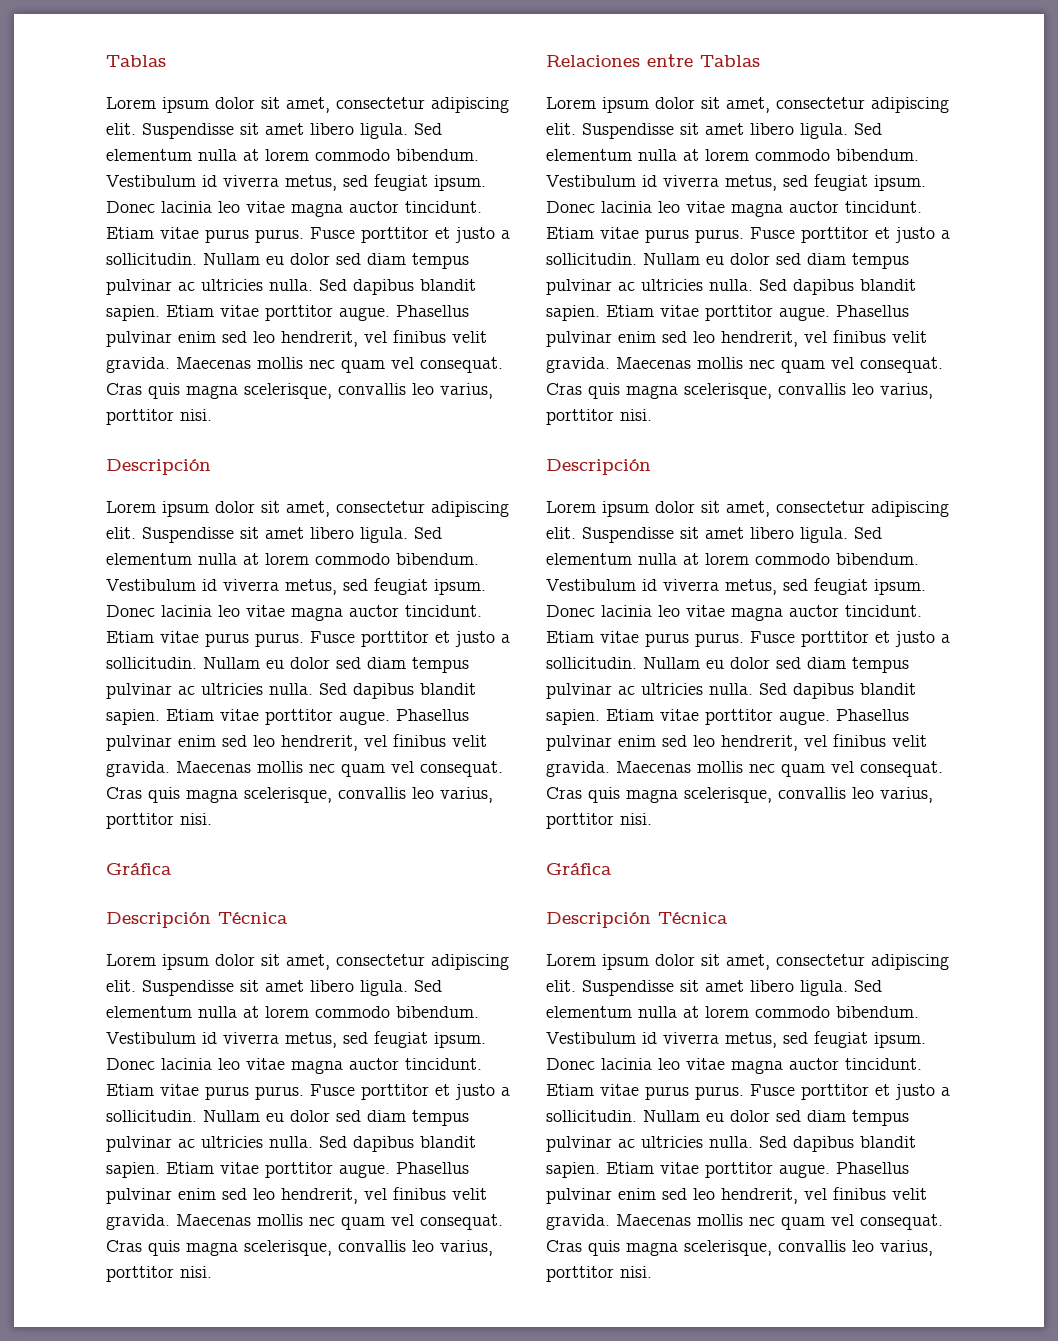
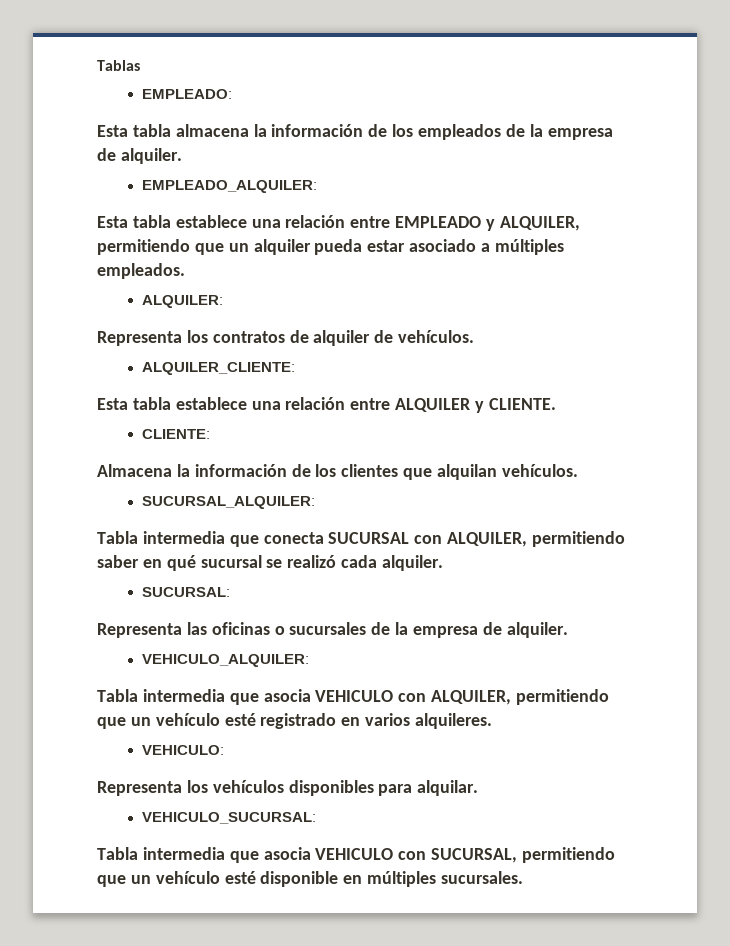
[106,55,166,67] [106,97,509,113] [106,123,442,139] [106,149,479,161] [106,174,486,191] [106,201,482,217] [106,227,510,243] [106,253,469,269] [106,279,476,295] [106,305,469,321] [106,330,487,347] [106,357,503,373] [106,383,493,399] [106,409,212,425] [106,459,211,475] [106,501,509,517] [106,527,442,543] [106,553,479,565] [106,578,486,595] [106,605,482,621] [106,631,510,647] [106,657,469,673] [106,683,476,699] [106,709,469,725] [106,734,487,751] [106,761,503,777] [106,787,493,803] [106,813,212,829] [106,863,172,875] [106,912,288,928] [106,954,509,970] [106,980,442,996] [106,1006,479,1018] [106,1031,486,1048] [106,1058,482,1074] [106,1084,510,1100] [106,1110,469,1126] [106,1136,476,1152] [106,1162,469,1178] [106,1187,487,1204] [106,1214,503,1230] [106,1240,493,1256] [106,1266,212,1282] [546,54,760,67] [546,97,949,113] [546,123,882,139] [546,149,919,161] [546,174,926,191] [546,201,922,217] [546,227,950,243] [546,253,909,269] [546,279,916,295] [546,305,909,321] [546,330,927,347] [546,357,943,373] [546,383,933,399] [546,409,652,425] [546,459,651,475] [546,501,949,517] [546,527,882,543] [546,553,919,565] [546,578,926,595] [546,605,922,621] [546,631,950,647] [546,657,909,673] [546,683,916,699] [546,709,909,725] [546,734,927,751] [546,761,943,777] [546,787,933,803] [546,813,652,829] [546,863,612,875] [546,912,728,928] [546,954,949,970] [546,980,882,996] [546,1006,919,1018] [546,1031,926,1048] [546,1058,922,1074] [546,1084,950,1100] [546,1110,909,1126] [546,1136,916,1152] [546,1162,909,1178] [546,1187,927,1204] [546,1214,943,1230] [546,1240,933,1256] [546,1266,652,1282] Tablas // Lorem ipsum dolor sit amet, consectetur adipiscing elit. Suspendisse sit amet libero ligula. Sed elementum nulla at lorem commodo bibendum. Vestibulum id viverra metus, sed feugiat ipsum. Donec lacinia leo vitae magna auctor tincidunt. Etiam vitae purus purus. Fusce porttitor et justo a sollicitudin. Nullam eu dolor sed diam tempus pulvinar ac ultricies nulla. Sed dapibus blandit sapien. Etiam vitae porttitor augue. Phasellus pulvinar enim sed leo hendrerit, vel finibus velit gravida. Maecenas mollis nec quam vel consequat. Cras quis magna scelerisque, convallis leo varius, porttitor nisi. // Descripción // Lorem ipsum dolor sit amet, consectetur adipiscing elit. Suspendisse sit amet libero ligula. Sed elementum nulla at lorem commodo bibendum. Vestibulum id viverra metus, sed feugiat ipsum. Donec lacinia leo vitae magna auctor tincidunt. Etiam vitae purus purus. Fusce porttitor et justo a sollicitudin. Nullam eu dolor sed diam tempus pulvinar ac ultricies nulla. Sed dapibus blandit sapien. Etiam vitae porttitor augue. Phasellus pulvinar enim sed leo hendrerit, vel finibus velit gravida. Maecenas mollis nec quam vel consequat. Cras quis magna scelerisque, convallis leo varius, porttitor nisi. // Gráfica // Descripción Técnica // Lorem ipsum dolor sit amet, consectetur adipiscing elit. Suspendisse sit amet libero ligula. Sed elementum nulla at lorem commodo bibendum. Vestibulum id viverra metus, sed feugiat ipsum. Donec lacinia leo vitae magna auctor tincidunt. Etiam vitae purus purus. Fusce porttitor et justo a sollicitudin. Nullam eu dolor sed diam tempus pulvinar ac ultricies nulla. Sed dapibus blandit sapien. Etiam vitae porttitor augue. Phasellus pulvinar enim sed leo hendrerit, vel finibus velit gravida. Maecenas mollis nec quam vel consequat. Cras quis magna scelerisque, convallis leo varius, porttitor nisi. // Relaciones entre Tablas // Lorem ipsum dolor sit amet, consectetur adipiscing elit. Suspendisse sit amet libero ligula. Sed elementum nulla at lorem commodo bibendum. Vestibulum id viverra metus, sed feugiat ipsum. Donec lacinia leo vitae magna auctor tincidunt. Etiam vitae purus purus. Fusce porttitor et justo a sollicitudin. Nullam eu dolor sed diam tempus pulvinar ac ultricies nulla. Sed dapibus blandit sapien. Etiam vitae porttitor augue. Phasellus pulvinar enim sed leo hendrerit, vel finibus velit gravida. Maecenas mollis nec quam vel consequat. Cras quis magna scelerisque, convallis leo varius, porttitor nisi. // Descripción // Lorem ipsum dolor sit amet, consectetur adipiscing elit. Suspendisse sit amet libero ligula. Sed elementum nulla at lorem commodo bibendum. Vestibulum id viverra metus, sed feugiat ipsum. Donec lacinia leo vitae magna auctor tincidunt. Etiam vitae purus purus. Fusce porttitor et justo a sollicitudin. Nullam eu dolor sed diam tempus pulvinar ac ultricies nulla. Sed dapibus blandit sapien. Etiam vitae porttitor augue. Phasellus pulvinar enim sed leo hendrerit, vel finibus velit gravida. Maecenas mollis nec quam vel consequat. Cras quis magna scelerisque, convallis leo varius, porttitor nisi. // Gráfica // Descripción Técnica // Lorem ipsum dolor sit amet, consectetur adipiscing elit. Suspendisse sit amet libero ligula. Sed elementum nulla at lorem commodo bibendum. Vestibulum id viverra metus, sed feugiat ipsum. Donec lacinia leo vitae magna auctor tincidunt. Etiam vitae purus purus. Fusce porttitor et justo a sollicitudin. Nullam eu dolor sed diam tempus pulvinar ac ultricies nulla. Sed dapibus blandit sapien. Etiam vitae porttitor augue. Phasellus pulvinar enim sed leo hendrerit, vel finibus velit gravida. Maecenas mollis nec quam vel consequat. Cras quis magna scelerisque, convallis leo varius, porttitor nisi. -> [97,60,140,71] [141,89,232,99] [97,124,613,140] [97,148,182,164] [141,180,317,193] [97,215,580,231] [97,239,564,255] [97,263,185,279] [141,295,223,308] [97,330,475,346] [141,362,295,375] [97,397,556,413] [141,429,210,439] [97,464,578,480] [141,496,315,509] [97,531,626,547] [97,555,444,571] [141,587,230,597] [97,622,568,638] [141,654,309,667] [97,689,610,705] [97,713,493,729] [141,745,224,755] [97,780,479,796] [141,812,316,824] [97,847,616,863] [97,871,524,887] Tablas // EMPLEADO: // Esta tabla almacena la información de los empleados de la empresa de alquiler. // EMPLEADO_ALQUILER: // Esta tabla establece una relación entre EMPLEADO y ALQUILER, permitiendo que un alquiler pueda estar asociado a múltiples empleados. // ALQUILER: // Representa los contratos de alquiler de vehículos. // ALQUILER_CLIENTE: // Esta tabla establece una relación entre ALQUILER y CLIENTE. // CLIENTE: // Almacena la información de los clientes que alquilan vehículos. // SUCURSAL_ALQUILER: // Tabla intermedia que conecta SUCURSAL con ALQUILER, permitiendo saber en qué sucursal se realizó cada alquiler. // SUCURSAL: // Representa las oficinas o sucursales de la empresa de alquiler. // VEHICULO_ALQUILER: // Tabla intermedia que asocia VEHICULO con ALQUILER, permitiendo que un vehículo esté registrado en varios alquileres. // VEHICULO: // Representa los vehículos disponibles para alquilar. // VEHICULO_SUCURSAL: // Tabla intermedia que asocia VEHICULO con SUCURSAL, permitiendo que un vehículo esté disponible en múltiples sucursales.

